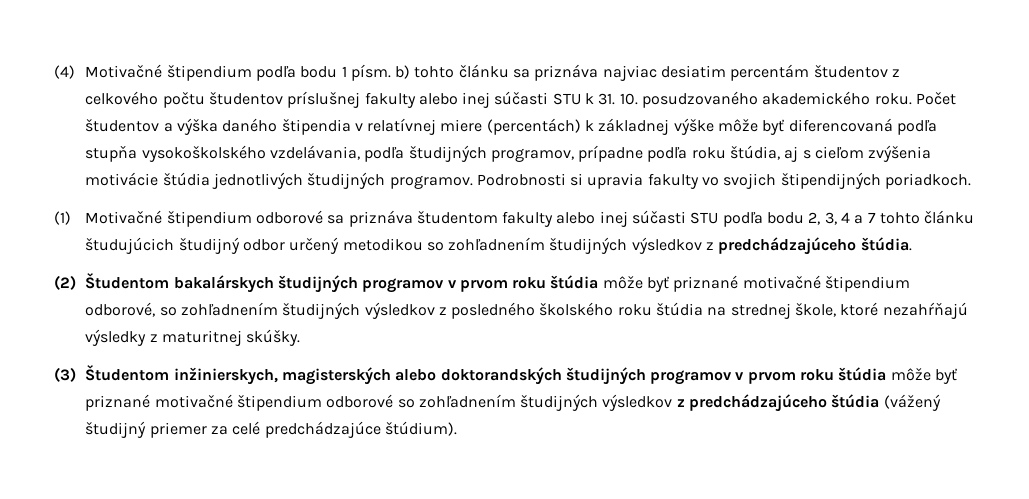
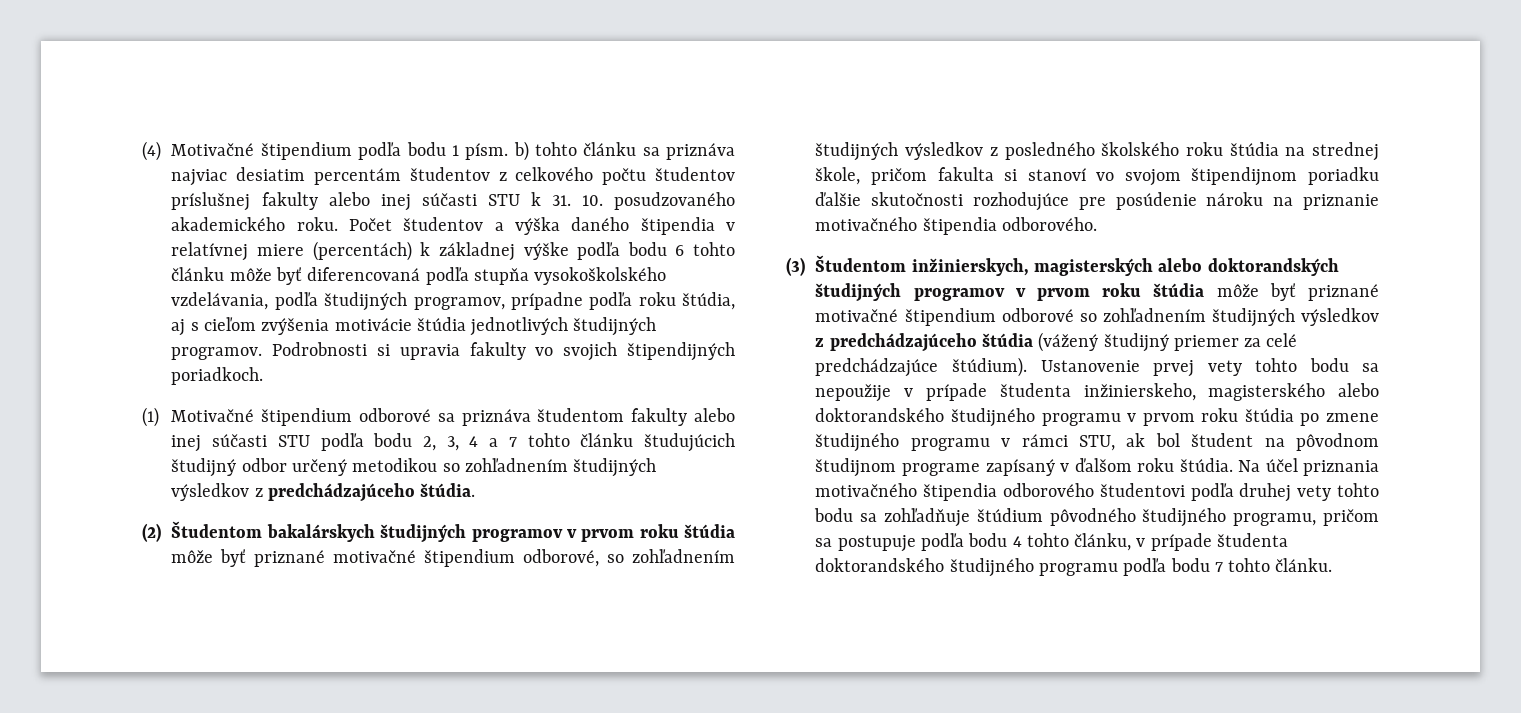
(714, 126) none -> [577,242,736,260] [171,267,225,281] podľa bodu 6 tohto článku
[840,302,968,319] [85,329,301,346] ktoré nezahŕňajú výsledky z maturitnej skúšky. -> [871,167,1379,186] [815,192,1379,211] [815,217,1098,235] pričom fakulta si stanoví vo svojom štipendijnom poriadku ďalšie skutočnosti rozhodujúce pre posúdenie nároku na priznanie motivačného štipendia odborového.
(457, 428) none -> [1040,358,1379,377] [815,383,1379,402] [815,408,1379,427] [815,433,1379,452] [815,458,1379,477] [815,483,1379,502] [814,508,1379,527] [815,533,1288,552] [815,558,1333,577] Ustanovenie prvej vety tohto bodu sa nepoužije v prípade študenta inžinierskeho, magisterského alebo doktorandského študijného programu v prvom roku štúdia po zmene študijného programu v rámci STU, ak bol študent na pôvodnom študijnom programe zapísaný v ďalšom roku štúdia. Na účel priznania motivačného štipendia odborového študentovi podľa druhej vety tohto bodu sa zohľadňuje štúdium pôvodného študijného programu, pričom sa postupuje podľa bodu 4 tohto článku, v prípade študenta doktorandského študijného programu podľa bodu 7 tohto článku.

